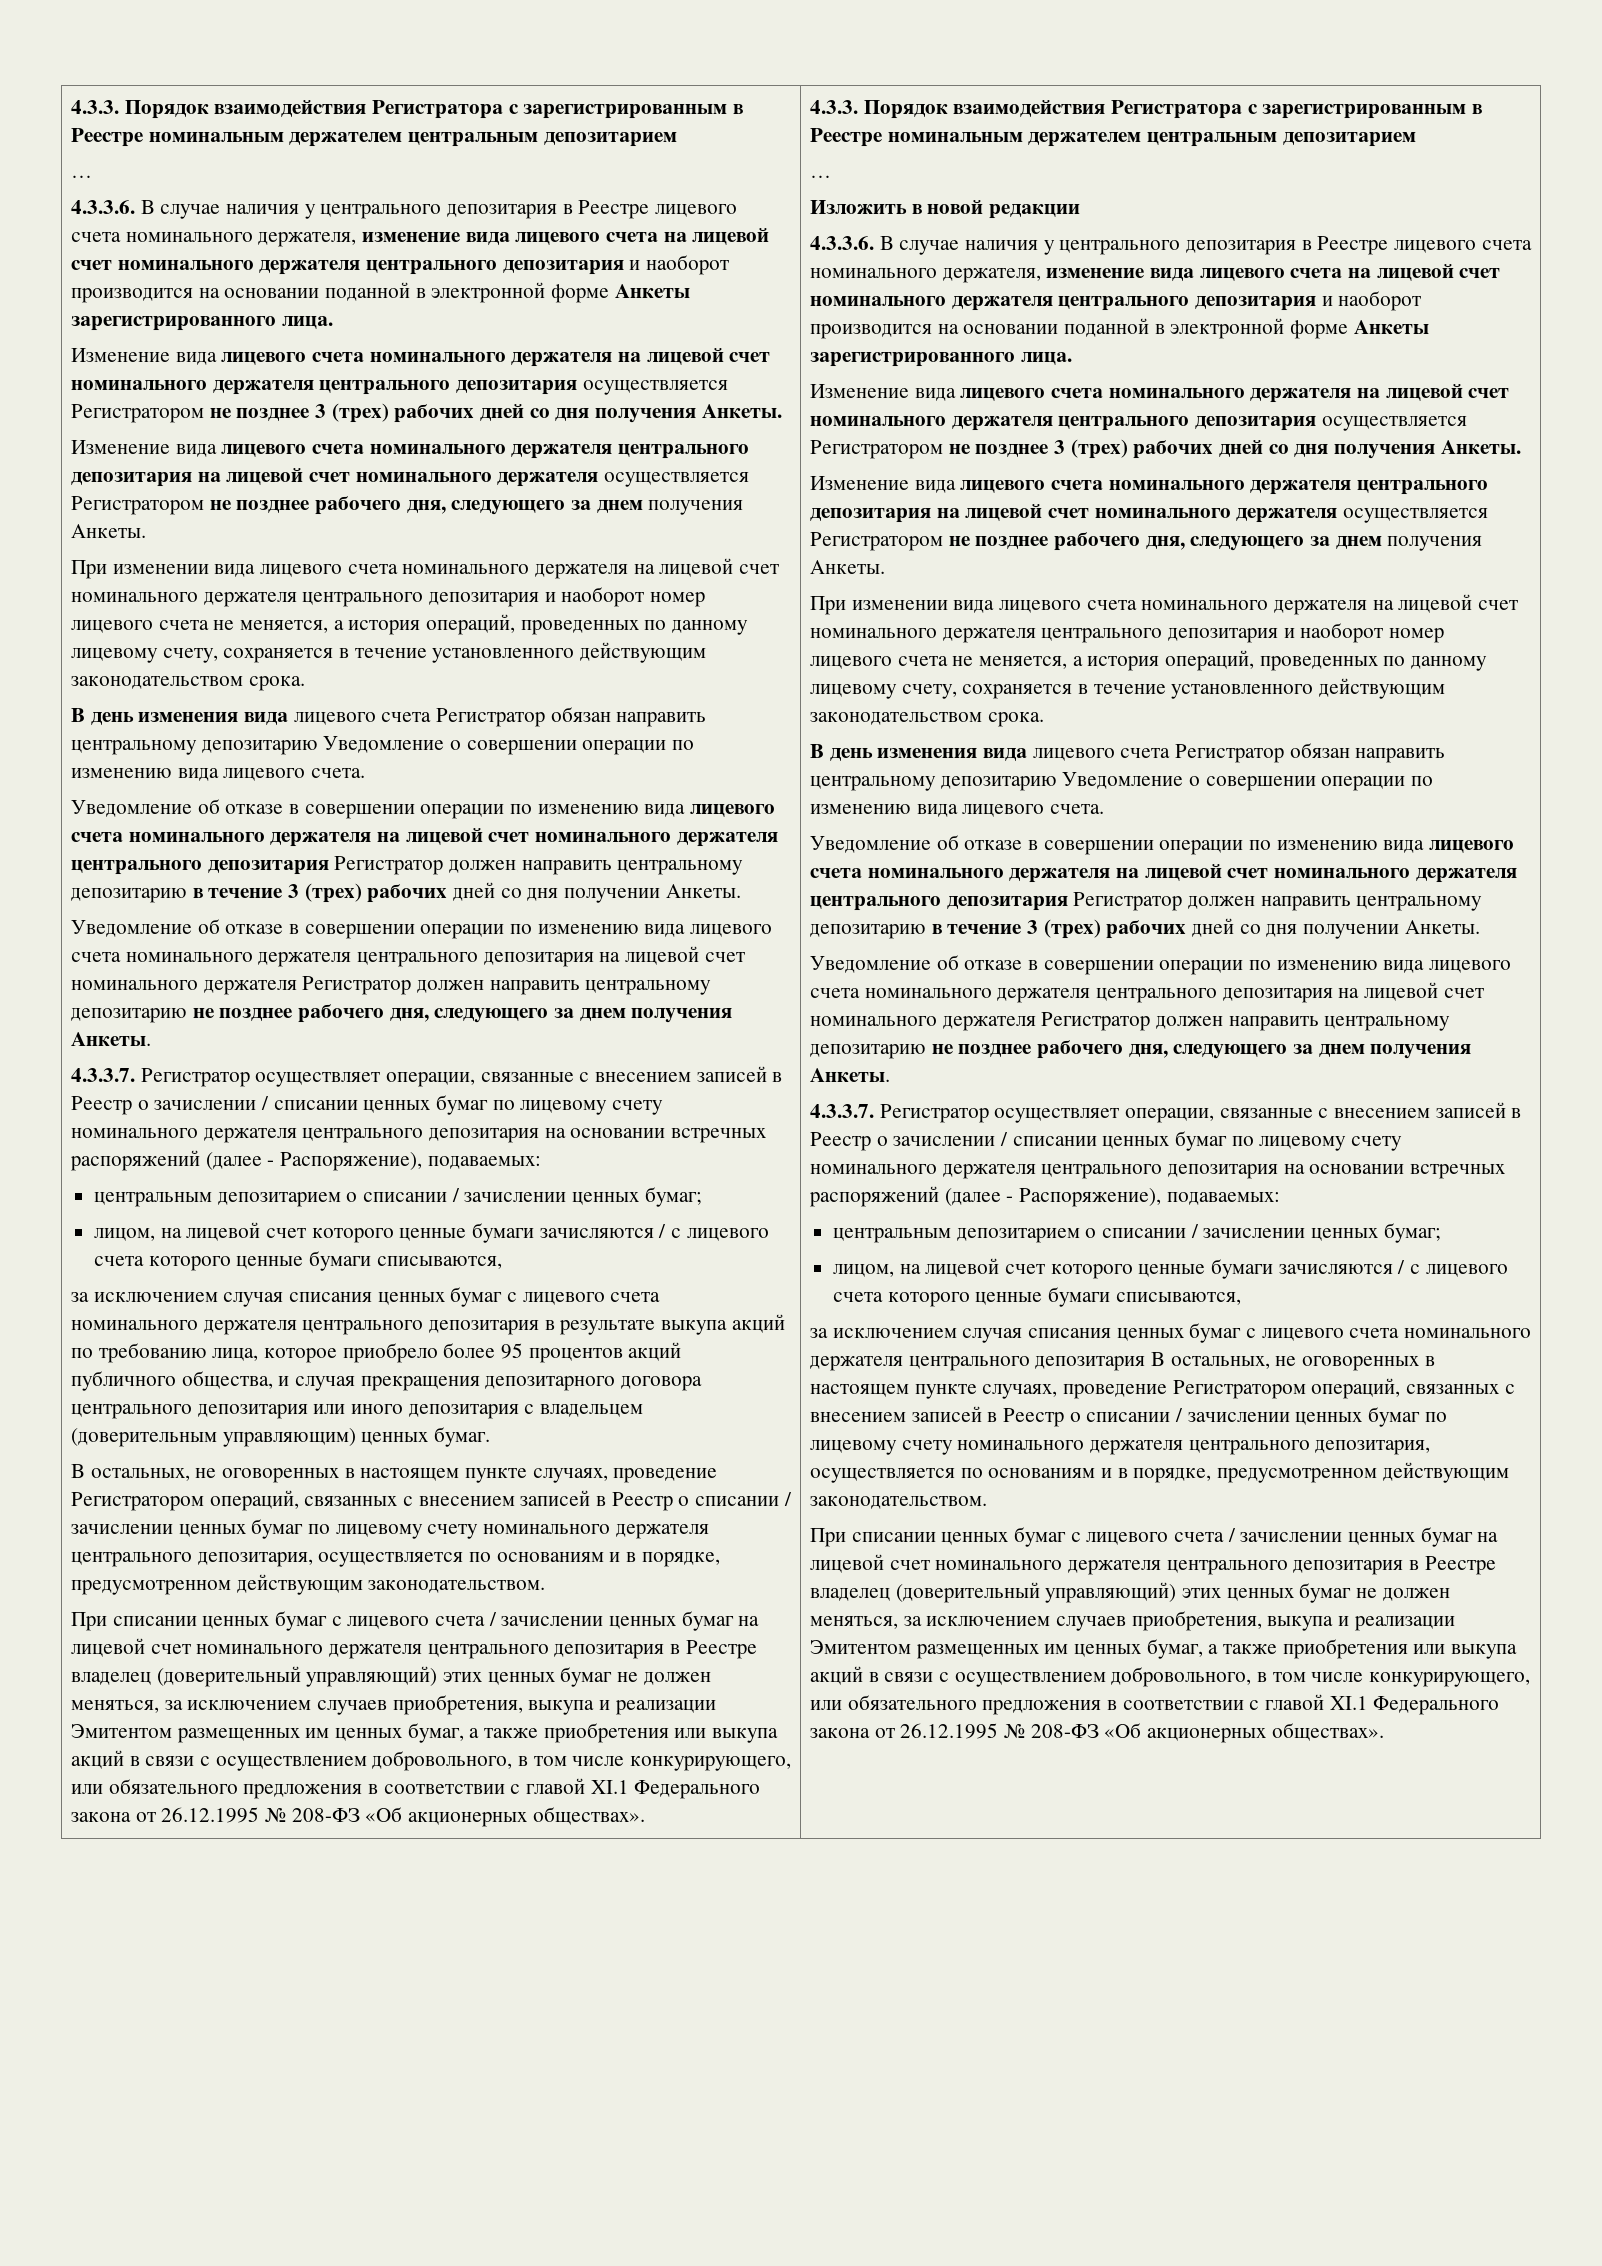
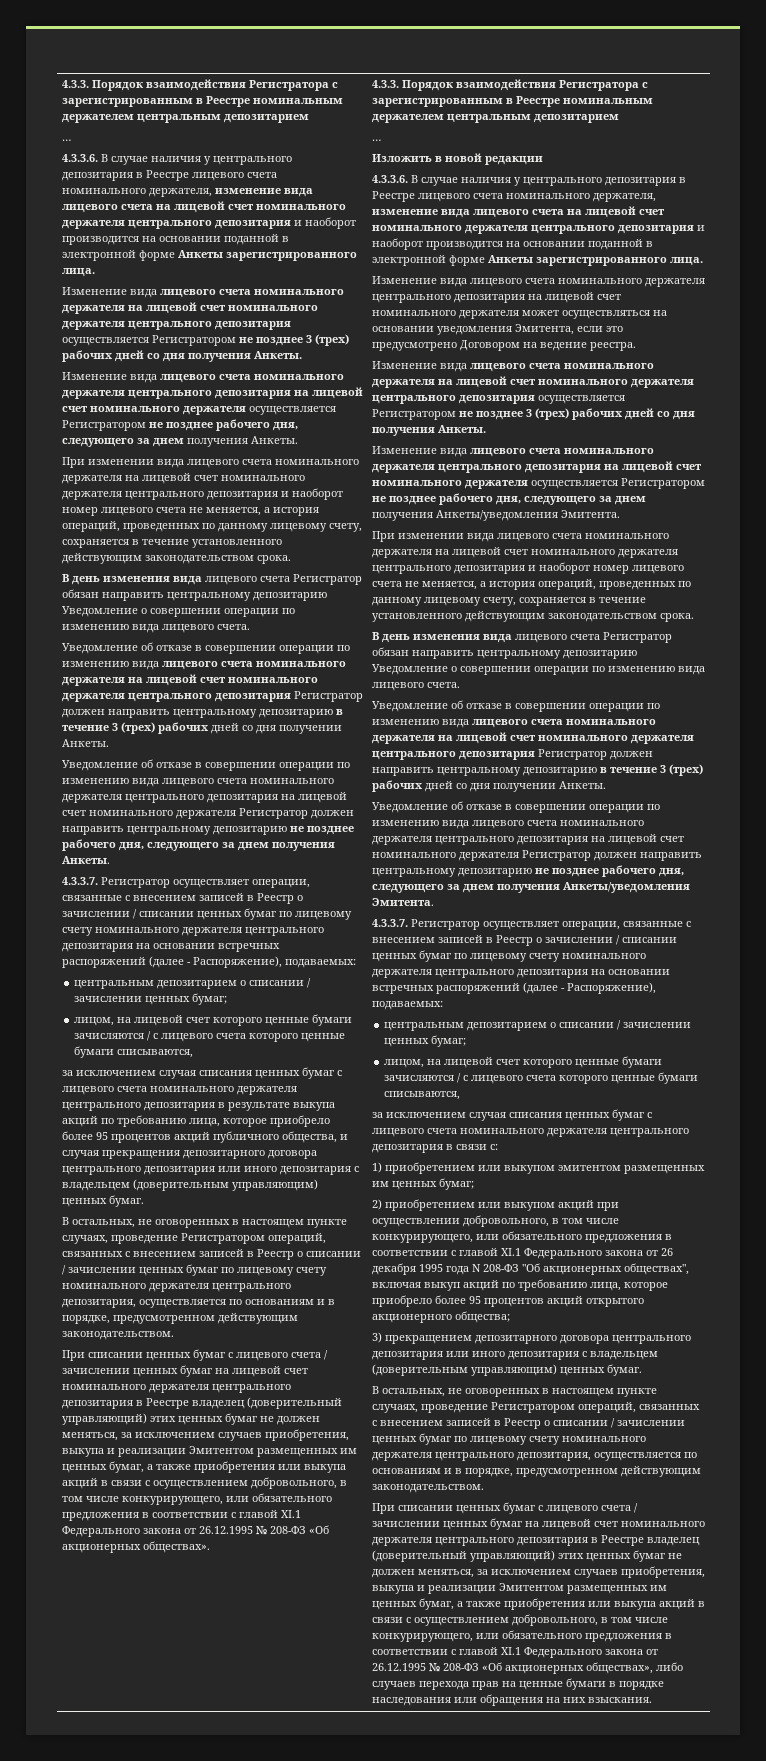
(1072, 359) none -> [371,276,705,287] [371,292,621,303] [371,310,667,319] [371,324,623,335] [371,340,636,351] // Изменение вида лицевого счета номинального держателя центрального депозитария на лицевой счет номинального держателя может осуществляться на основании уведомления Эмитента, если это предусмотрено Договором на ведение реестра.
[809,560,885,574] Анкеты. -> [435,510,620,521] Анкеты/уведомления Эмитента.
[809,1068,890,1082] Анкеты. -> [562,882,690,893] [371,898,434,906] Анкеты/уведомления Эмитента.
(1146, 1363) none -> [445,1144,498,1150] [371,1162,705,1174] [371,1178,474,1190] [371,1199,619,1211] [371,1215,619,1227] [371,1231,672,1243] [371,1248,673,1259] [371,1263,689,1275] [371,1279,668,1291] [371,1295,644,1307] [371,1311,510,1323] [371,1332,691,1344] [371,1351,658,1360] [371,1364,642,1376] в связи с: // 1) приобретением или выкупом эмитентом размещенных им ценных бумаг; // 2) приобретением или выкупом акций при осуществлении добровольного, в том числе конкурирующего, или обязательного предложения в соответствии с главой XI.1 Федерального закона от 26 декабря 1995 года N 208-ФЗ "Об акционерных обществах", включая выкуп акций по требованию лица, которое приобрело более 95 процентов акций открытого акционерного общества; // 3) прекращением депозитарного договора центрального депозитария или иного депозитария с владельцем (доверительным управляющим) ценных бумаг. //
[1271,1723,1384,1741] обществах». -> [585,1662,683,1674] [371,1678,664,1690] [371,1694,652,1706] обществах», либо случаев перехода прав на ценные бумаги в порядке наследования или обращения на них взыскания.

